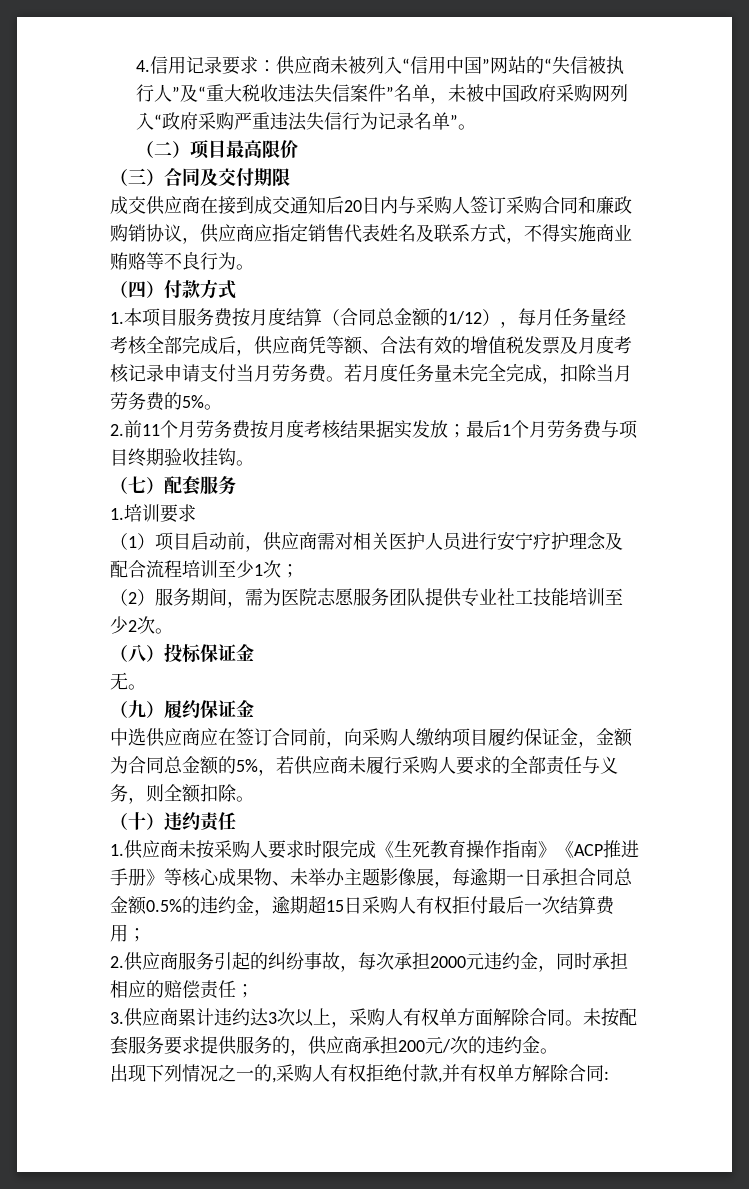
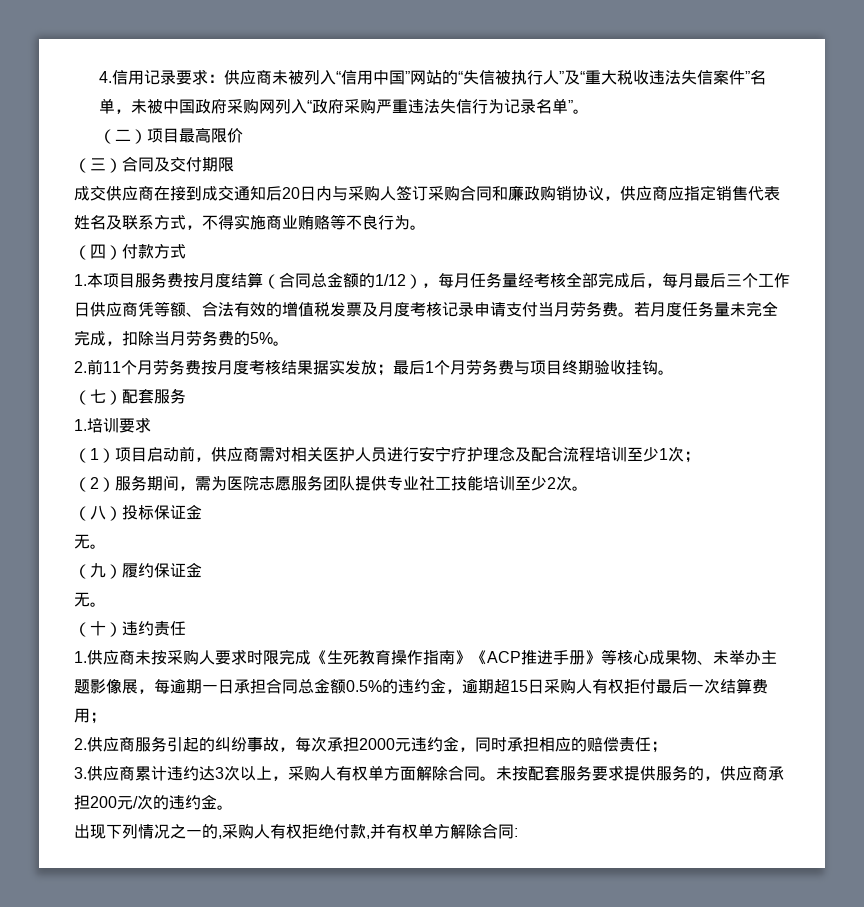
(254, 352) none -> [662,273,790,288] [74,302,90,317] 每月最后三个工作日
[110,728,633,748] [110,756,618,776] [110,784,237,804] 中选供应商应在签订合同前，向采购人缴纳项目履约保证金，金额为合同总金额的5%，若供应商未履行采购人要求的全部责任与义务，则全额扣除 -> [74,592,90,607] 无

